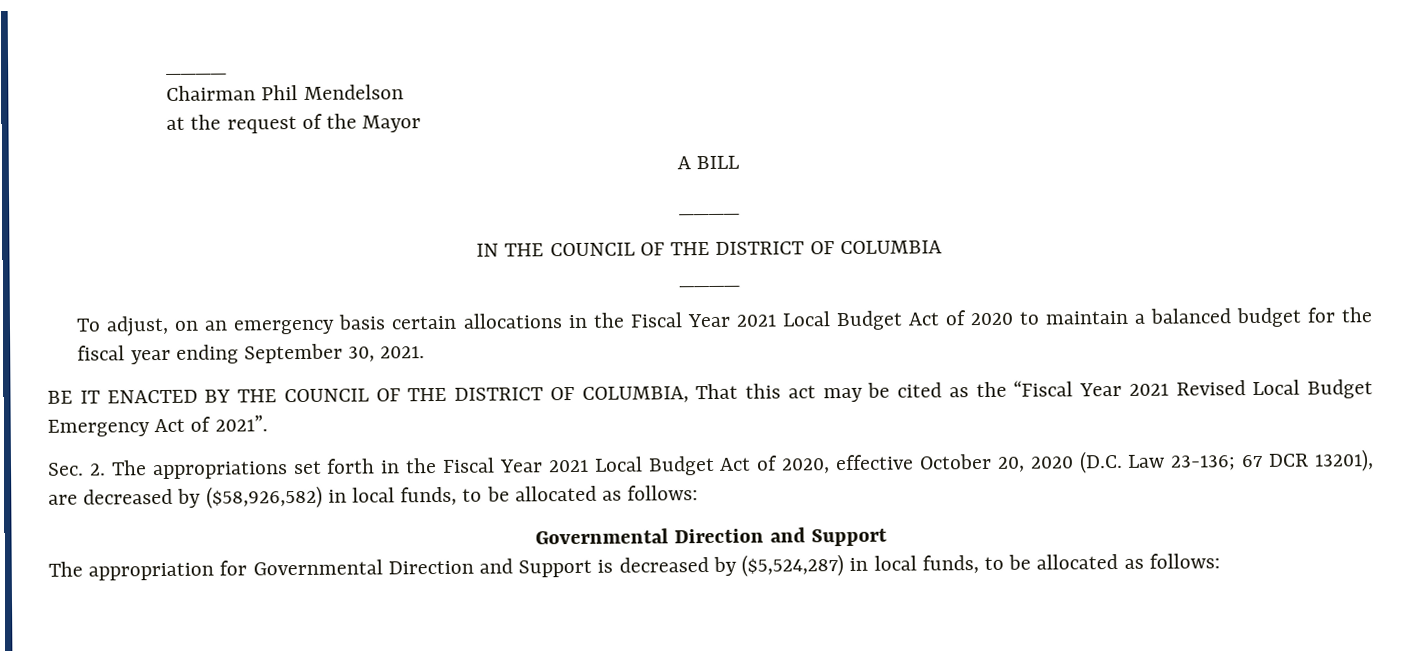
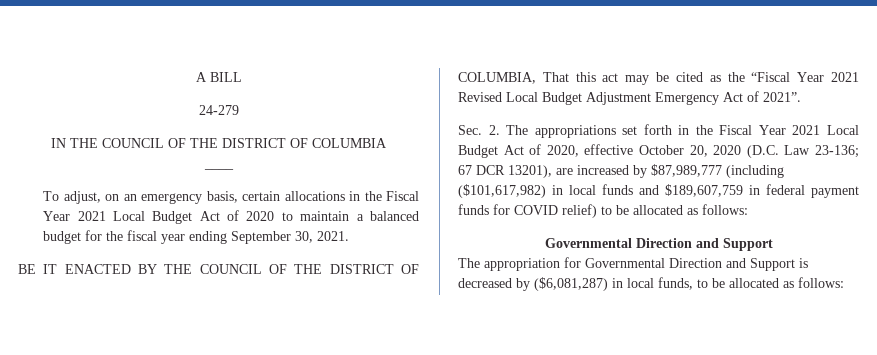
[166,71,228,75] [166,84,404,101] [166,113,422,134] ____ // Chairman Phil Mendelson // at the request of the Mayor // -> (195, 77) none
[678,211,740,216] ____ -> [198,105,239,115] 24-279
[338,314,387,330] basis -> [206,191,238,203] basis,
(1373, 389) none -> [586,92,651,105] Adjustment
[83,485,458,509] decreased by ($58,926,582) in local funds, -> [577,164,784,178] [458,184,859,198] [458,204,597,218] increased by $87,989,777 (including ($101,617,982) in local funds and $189,607,759 in federal payment funds for COVID relief)
[741,554,845,577] ($5,524,287) -> [534,277,608,291] ($6,081,287)

